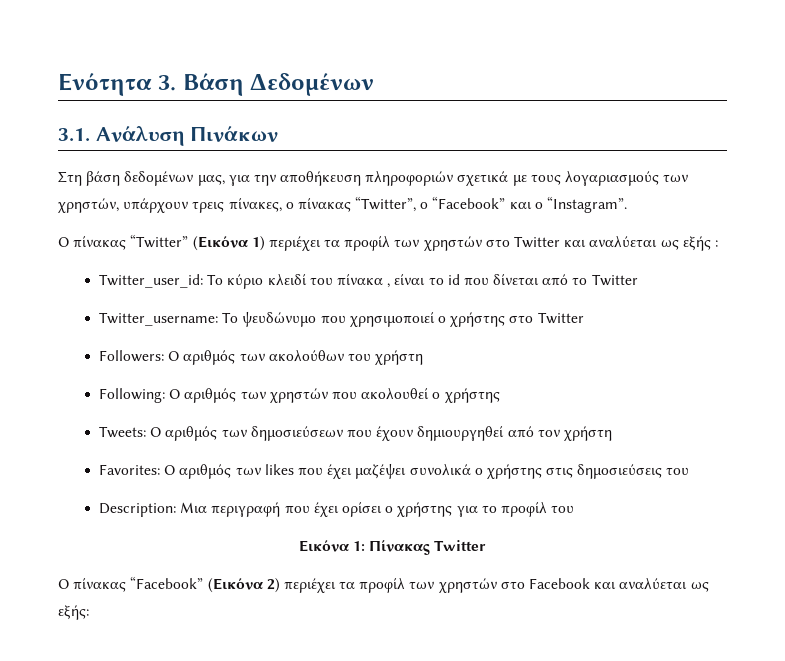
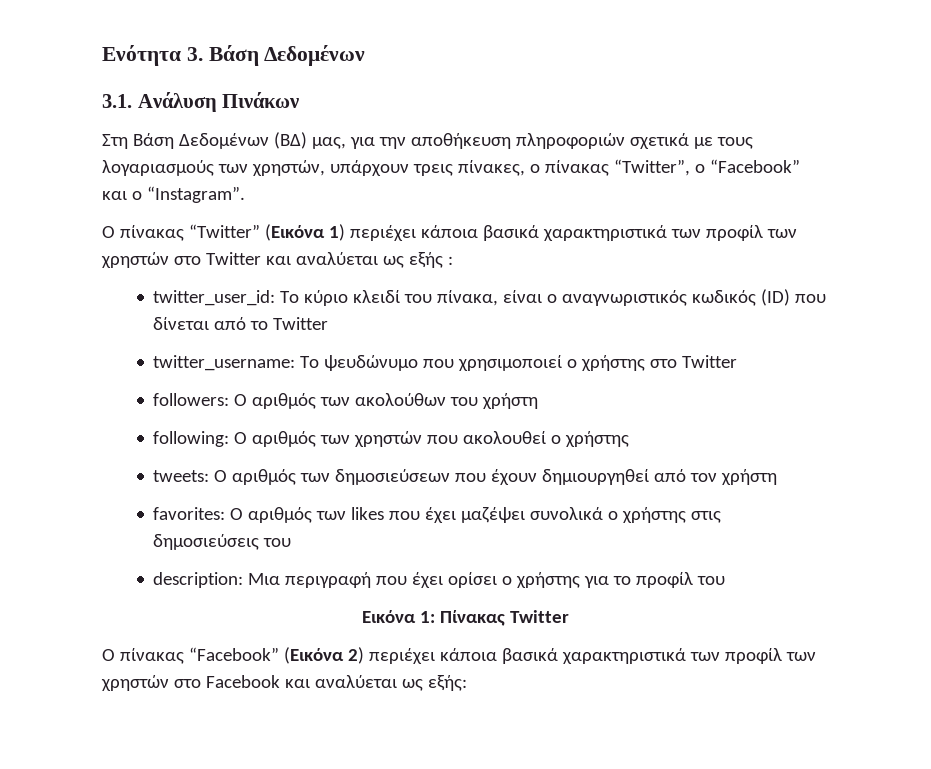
[86,171,194,186] βάση δεδομένων -> [132,132,307,149] Βάση Δεδομένων (ΒΔ)
[324,239,341,247] τα -> [420,225,701,241] κάποια βασικά χαρακτηριστικά των
[99,274,204,288] Τwitter_user_id: -> [153,290,276,306] twitter_user_id:
[336,274,460,288] πίνακα , είναι το id -> [437,289,791,306] πίνακα, είναι ο αναγνωριστικός κωδικός (ID)
[99,312,219,326] Twitter_username: -> [153,355,296,371] twitter_username:
[99,350,165,362] Followers: -> [153,393,230,406] followers:
[99,388,166,403] Following: -> [153,431,230,447] following:
[99,426,147,438] Tweets: -> [153,470,210,482] tweets:
[99,464,161,475] Favorites: -> [153,507,226,520] favorites:
[99,503,177,517] Description: -> [153,572,244,588] description:
[339,581,356,589] τα -> [439,648,720,664] κάποια βασικά χαρακτηριστικά των

